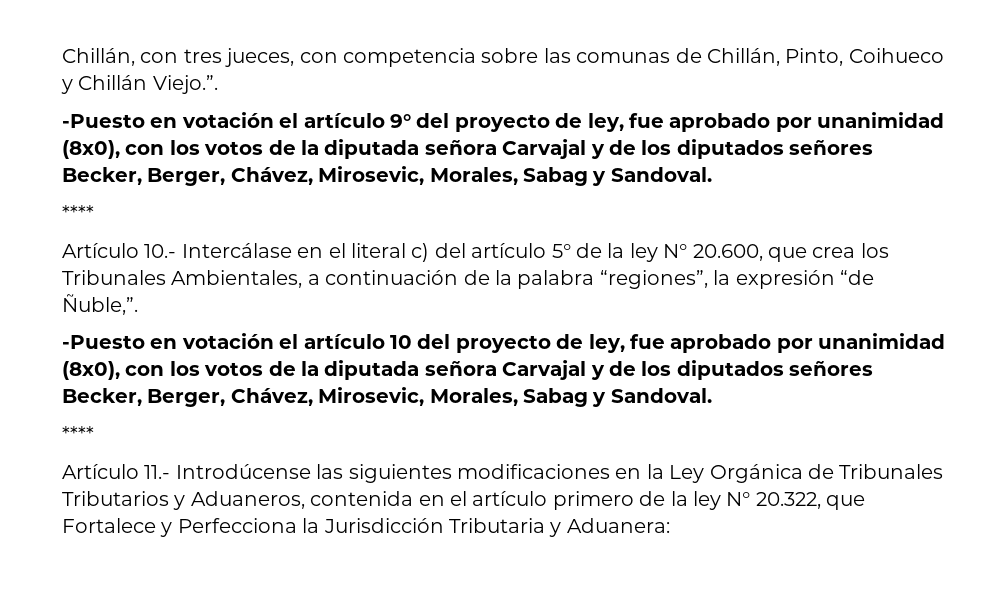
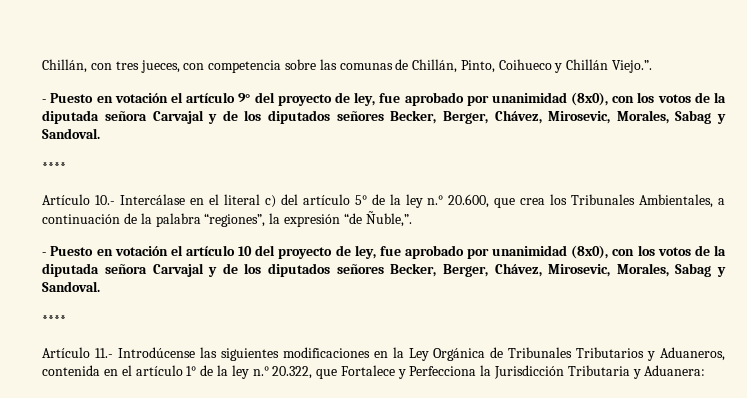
[62,114,146,128] -Puesto -> [42,93,94,103] - Puesto
[663,244,688,258] N° -> [427,195,444,205] n.°
[62,335,146,349] -Puesto -> [42,246,94,256] - Puesto
[552,491,751,510] primero de la ley N° -> [186,365,269,379] 1° de la ley n.°

